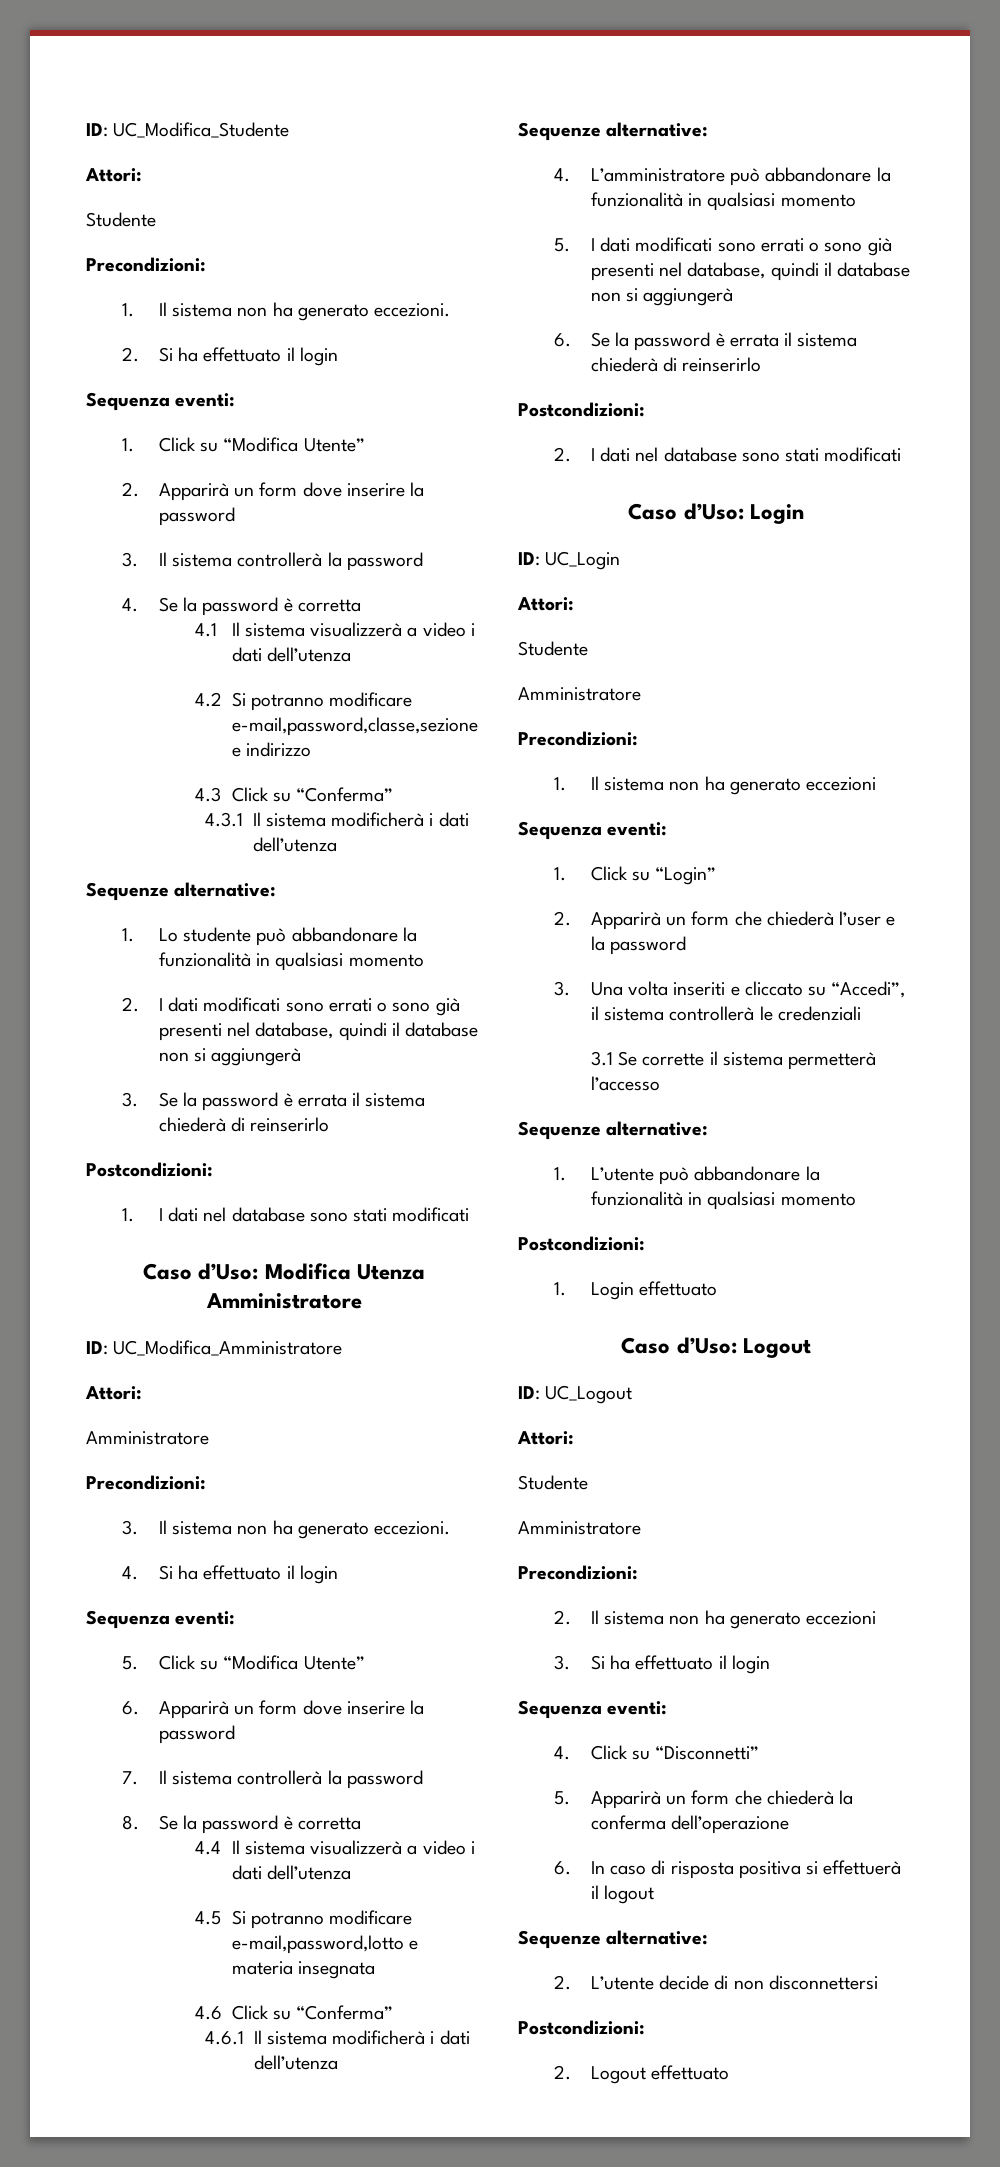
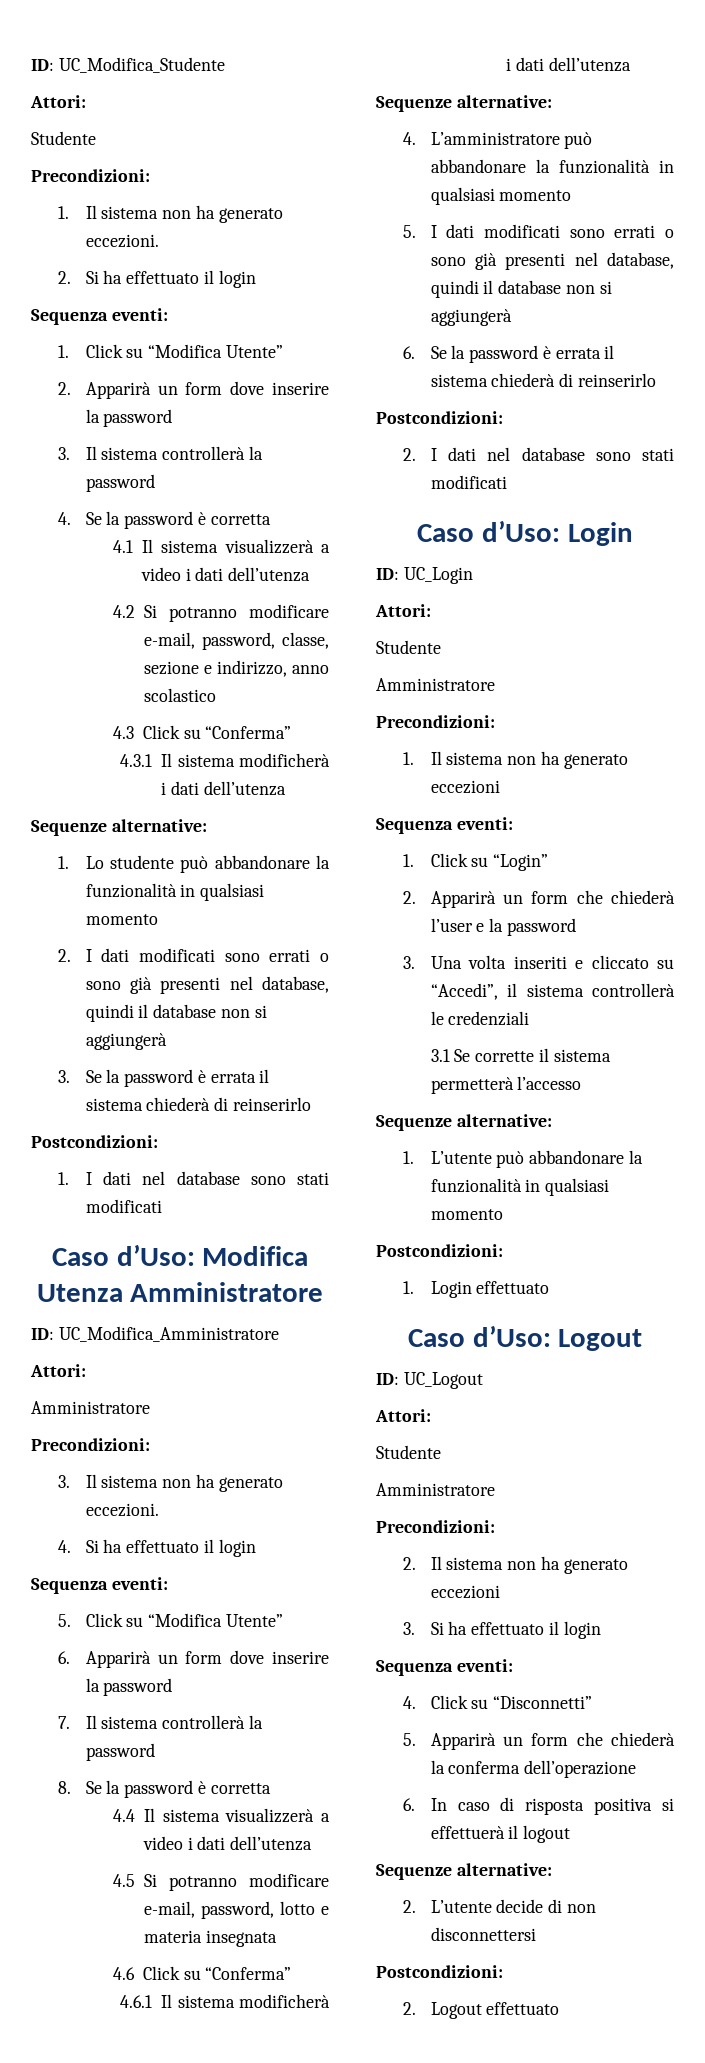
[231,717,478,736] [231,742,312,757] e-mail,password,classe,sezione e indirizzo -> [143,632,329,650] [143,660,329,677] [143,688,216,702] e-mail, password, classe, sezione e indirizzo, anno scolastico
[231,1935,404,1954] e-mail,password,lotto -> [143,1901,315,1919] e-mail, password, lotto

